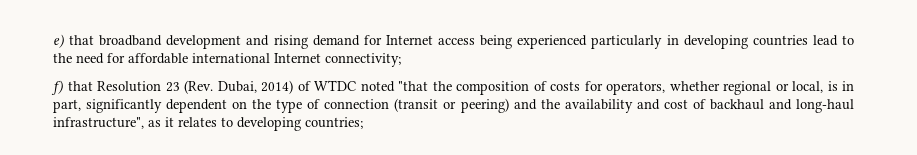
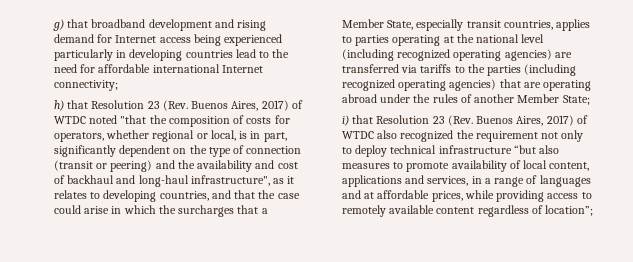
[53,34,64,48] e) -> [53,19,64,31] g)
[51,80,293,95] f) that Resolution 23 (Rev. Dubai, 2014) -> [54,100,289,111] h) that Resolution 23 (Rev. Buenos Aires, 2017)
[305,117,363,129] countries; -> [159,190,300,201] [54,205,268,217] [342,19,591,31] [342,34,545,46] [342,49,572,61] [342,64,577,76] [342,79,592,91] [342,94,590,105] [342,115,588,126] [342,130,584,142] [342,145,560,157] [342,160,590,172] [342,175,591,187] [342,190,592,202] [342,205,594,217] countries, and that the case could arise in which the surcharges that a Member State, especially transit countries, applies to parties operating at the national level (including recognized operating agencies) are transferred via tariffs to the parties (including recognized operating agencies) that are operating abroad under the rules of another Member State; // i) that Resolution 23 (Rev. Buenos Aires, 2017) of WTDC also recognized the requirement not only to deploy technical infrastructure “but also measures to promote availability of local content, applications and services, in a range of languages and at affordable prices, while providing access to remotely available content regardless of location”;

